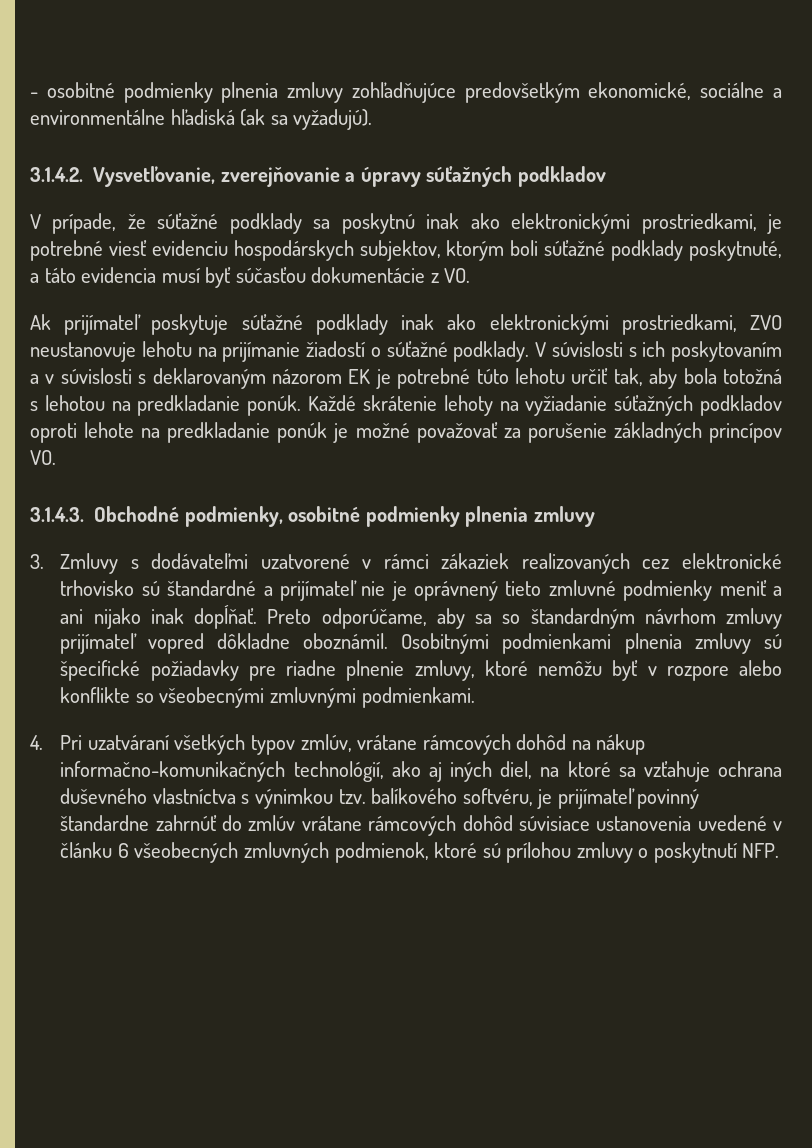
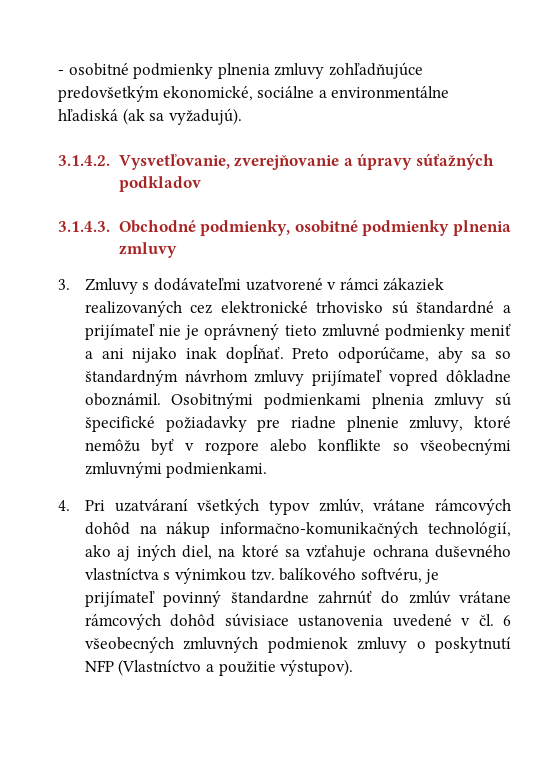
[30,213,782,234] [30,240,783,261] [30,267,471,288] [30,314,782,335] [30,341,782,362] [30,368,782,389] [30,395,782,416] [30,422,782,443] [30,450,56,465] // V prípade, že súťažné podklady sa poskytnú inak ako elektronickými prostriedkami, je potrebné viesť evidenciu hospodárskych subjektov, ktorým boli súťažné podklady poskytnuté, a táto evidencia musí byť súčasťou dokumentácie z VO. // Ak prijímateľ poskytuje súťažné podklady inak ako elektronickými prostriedkami, ZVO neustanovuje lehotu na prijímanie žiadostí o súťažné podklady. V súvislosti s ich poskytovaním a v súvislosti s deklarovaným názorom EK je potrebné túto lehotu určiť tak, aby bola totožná s lehotou na predkladanie ponúk. Každé skrátenie lehoty na vyžiadanie súťažných podkladov oproti lehote na predkladanie ponúk je možné považovať za porušenie základných princípov VO. -> (201, 184) none
[60,842,113,858] článku -> [478,614,494,626] čl.
[334,842,780,863] podmienok, ktoré sú prílohou zmluvy o poskytnutí NFP. -> [267,637,511,653] [84,659,354,676] podmienok zmluvy o poskytnutí NFP (Vlastníctvo a použitie výstupov).

